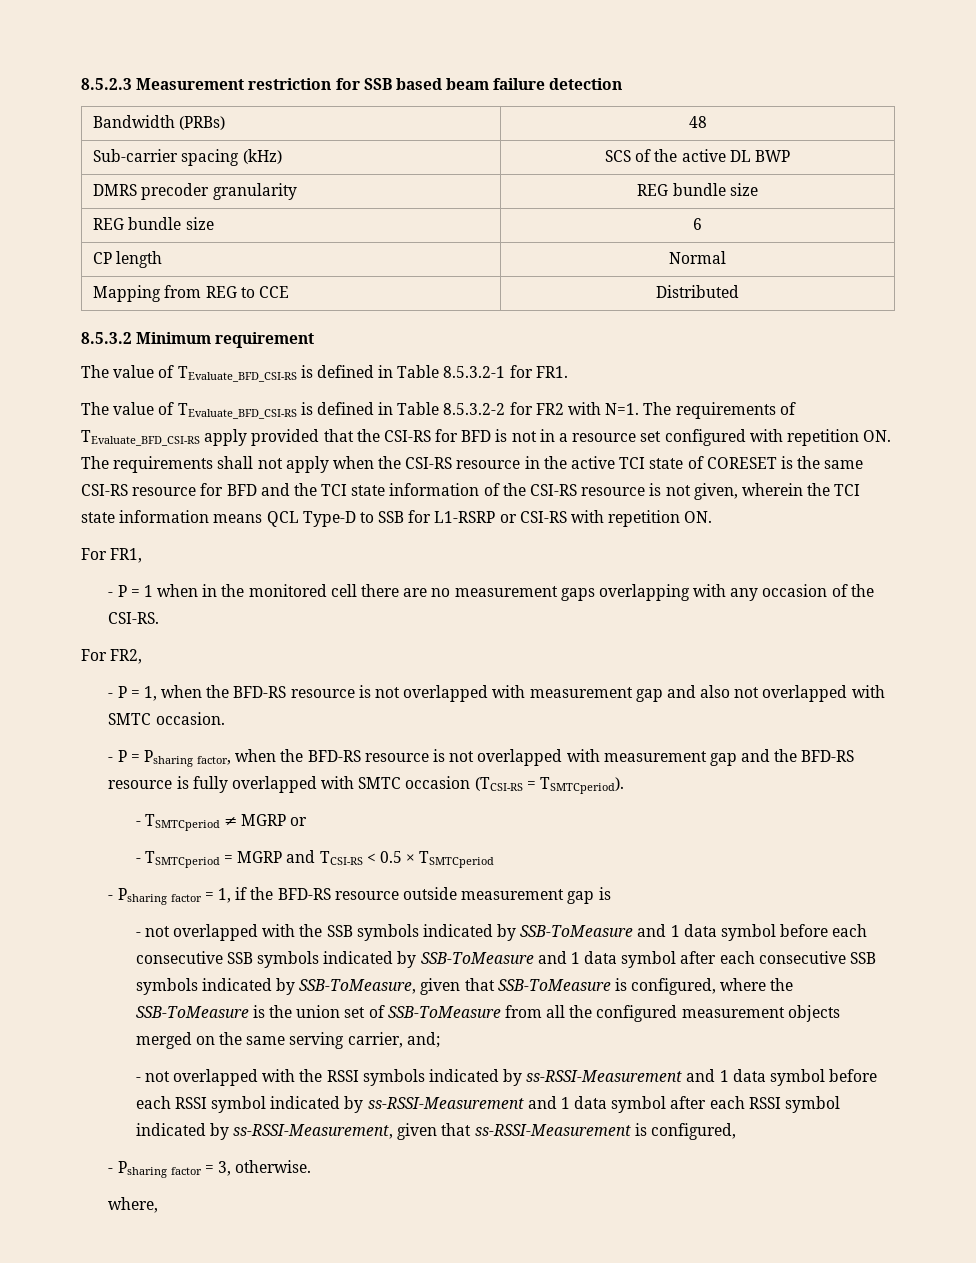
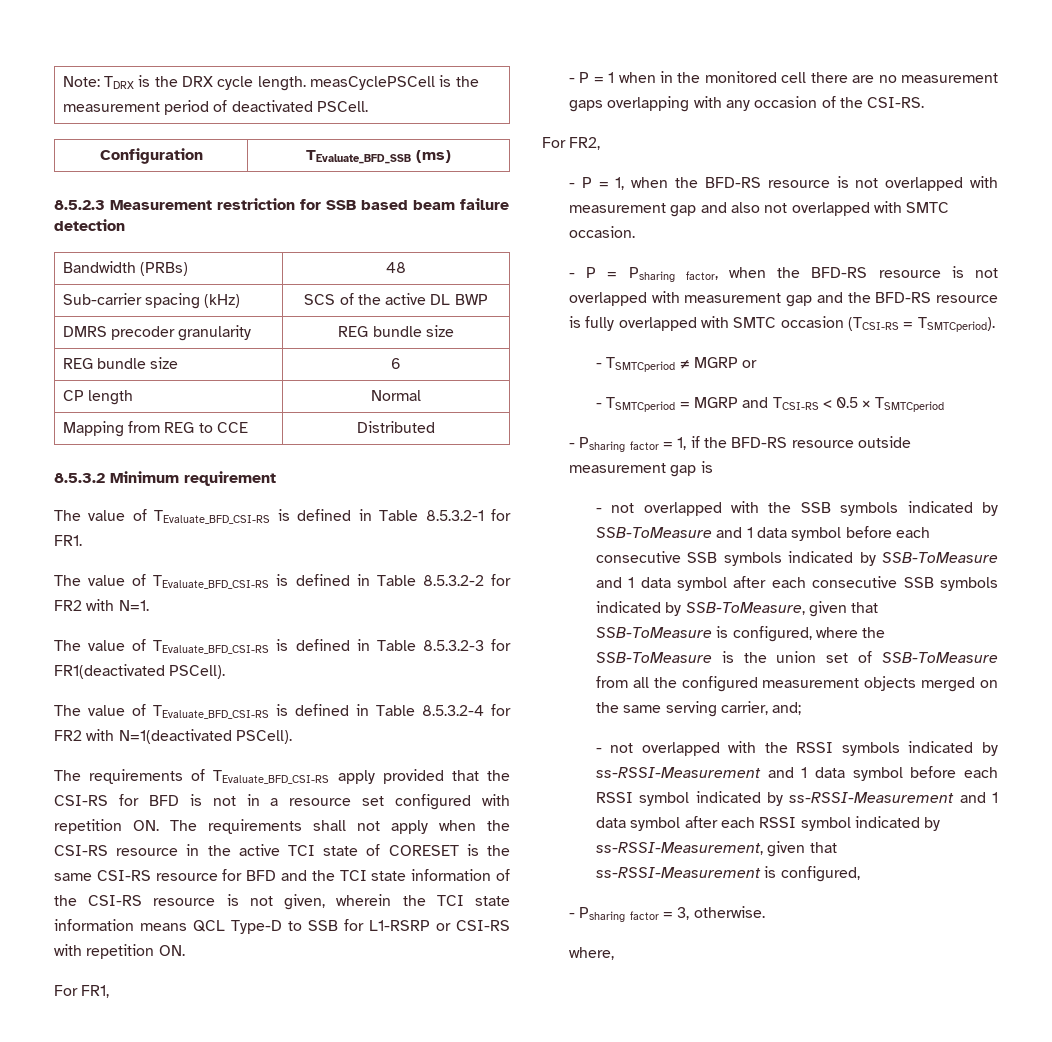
(81, 84) none -> [62,75,479,91] [62,100,369,115] [99,148,203,164] [306,150,451,164] Note: TDRX is the DRX cycle length. measCyclePSCell is the measurement period of deactivated PSCell. // Configuration | TEvaluate_BFD_SSB (ms) //
(640, 409) none -> [54,639,511,654] [54,664,226,679] [54,704,511,719] [54,729,292,744] // The value of TEvaluate_BFD_CSI-RS is defined in Table 8.5.3.2-3 for FR1(deactivated PSCell). // The value of TEvaluate_BFD_CSI-RS is defined in Table 8.5.3.2-4 for FR2 with N=1(deactivated PSCell). //

